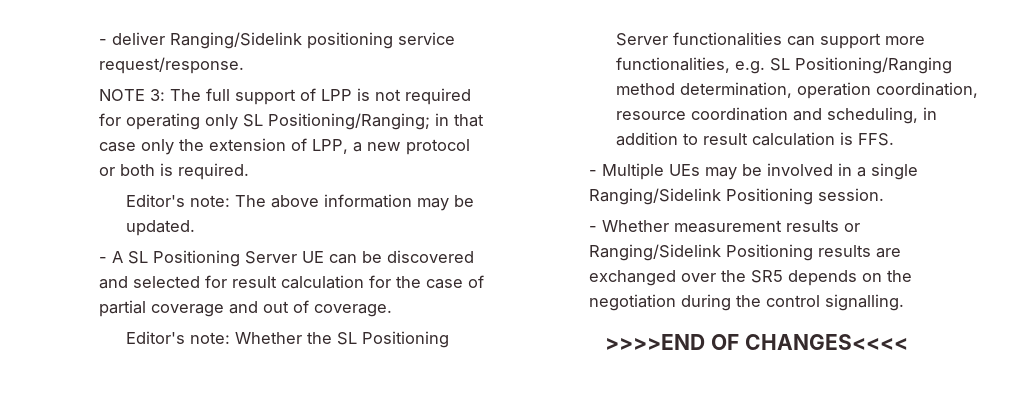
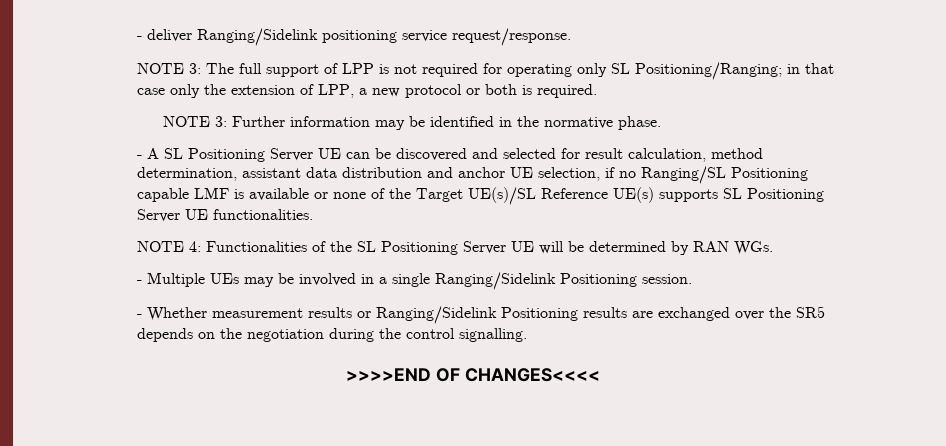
[125,194,474,211] [125,220,195,236] Editor's note: The above information may be updated. -> [163,116,662,130] NOTE 3: Further information may be identified in the normative phase.
[280,275,484,289] [98,300,392,317] [125,331,449,348] [615,32,925,49] [615,57,952,74] [615,82,978,99] [615,107,937,124] [615,132,894,146] calculation for the case of partial coverage and out of coverage. // Editor's note: Whether the SL Positioning Server functionalities can support more functionalities, e.g. SL Positioning/Ranging method determination, operation coordination, resource coordination and scheduling, in addition to result calculation is FFS. -> [628,148,764,162] [137,166,809,184] [137,187,825,205] [137,209,314,222] [137,241,774,255] calculation, method determination, assistant data distribution and anchor UE selection, if no Ranging/SL Positioning capable LMF is available or none of the Target UE(s)/SL Reference UE(s) supports SL Positioning Server UE functionalities. // NOTE 4: Functionalities of the SL Positioning Server UE will be determined by RAN WGs.

